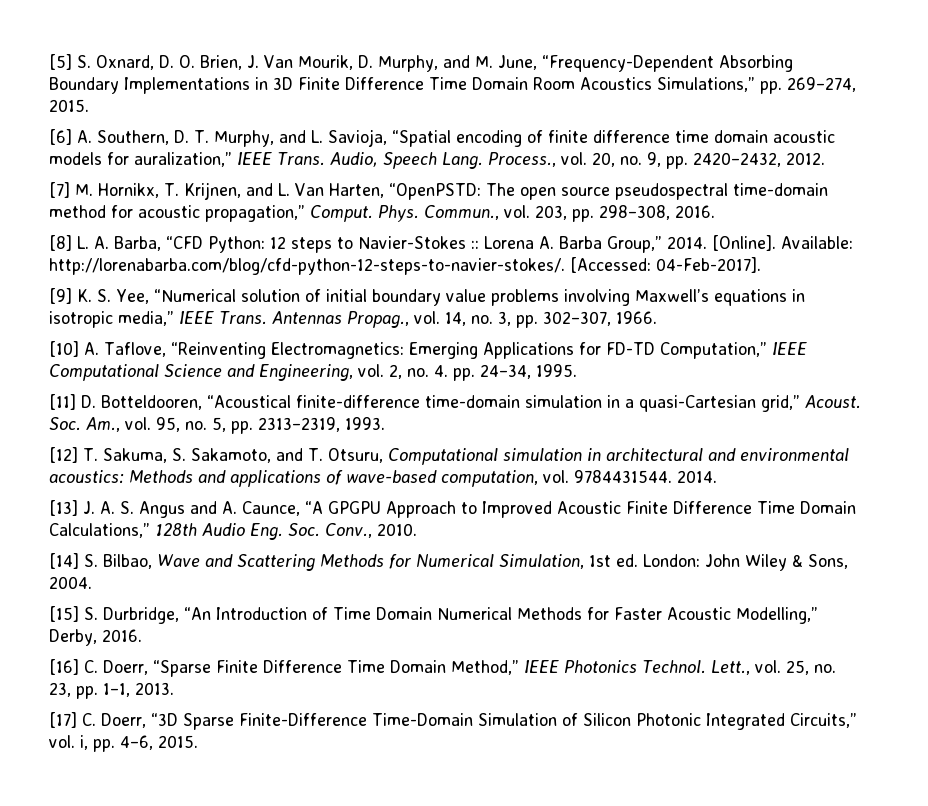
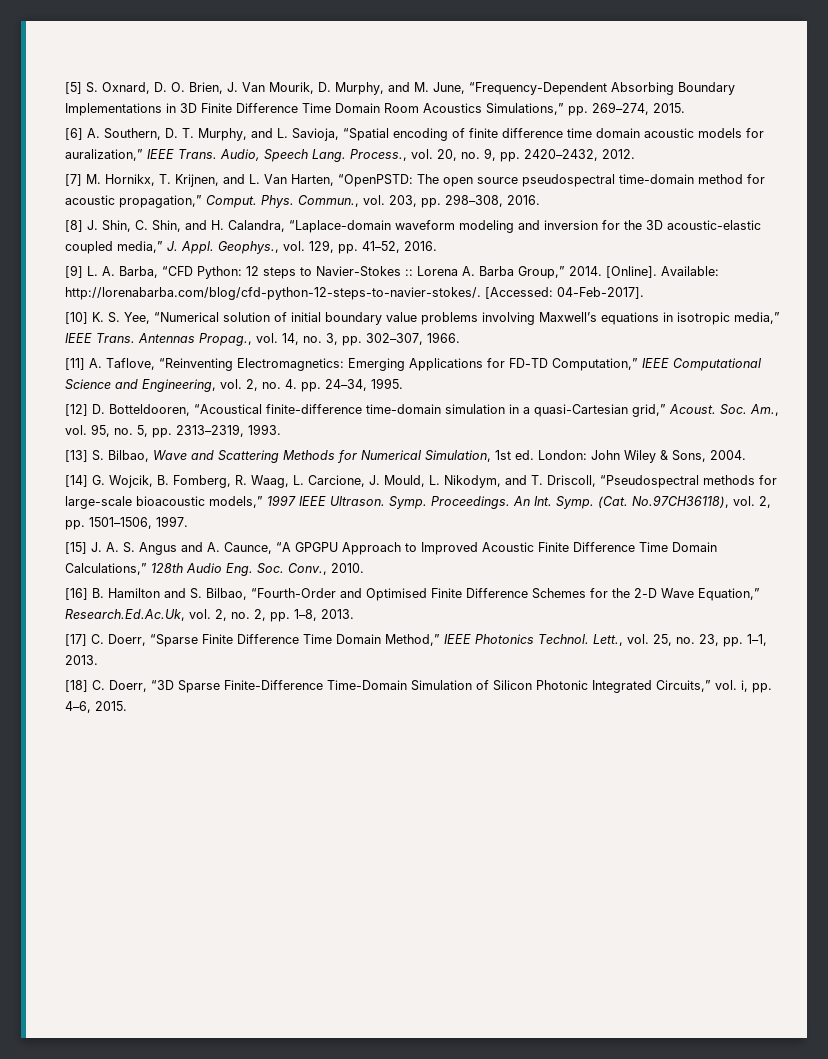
(72, 243) none -> [87,220,762,233] [65,240,438,254] [65,265,84,278] J. Shin, C. Shin, and H. Calandra, “Laplace-domain waveform modeling and inversion for the 3D acoustic-elastic coupled media,” J. Appl. Geophys., vol. 129, pp. 41–52, 2016. // [9]
[48,288,72,304] [9] -> [65,312,89,324] [10]
[48,341,79,357] [10] -> [65,358,86,370] [11]
[48,394,76,410] [11] -> [65,404,89,416] [12]
[48,447,849,465] [48,470,717,487] [48,500,78,516] [12] T. Sakuma, S. Sakamoto, and T. Otsuru, Computational simulation in architectural and environmental acoustics: Methods and applications of wave-based computation, vol. 9784431544. 2014. // [13] -> [65,450,747,463] [65,475,778,488] [65,495,772,509] [65,516,189,530] [65,542,88,554] [13] S. Bilbao, Wave and Scattering Methods for Numerical Simulation, 1st ed. London: John Wiley & Sons, 2004. // [14] G. Wojcik, B. Fomberg, R. Waag, L. Carcione, J. Mould, L. Nikodym, and T. Driscoll, “Pseudospectral methods for large-scale bioacoustic models,” 1997 IEEE Ultrason. Symp. Proceedings. An Int. Symp. (Cat. No.97CH36118), vol. 2, pp. 1501–1506, 1997. // [15]
[48,553,848,571] [48,576,92,589] [48,606,818,624] [48,629,142,646] [48,659,79,675] [14] S. Bilbao, Wave and Scattering Methods for Numerical Simulation, 1st ed. London: John Wiley & Sons, 2004. // [15] S. Durbridge, “An Introduction of Time Domain Numerical Methods for Faster Acoustic Modelling,” Derby, 2016. // [16] -> [65,588,761,601] [65,609,355,622] [65,634,88,646] [16] B. Hamilton and S. Bilbao, “Fourth-Order and Optimised Finite Difference Schemes for the 2-D Wave Equation,” Research.Ed.Ac.Uk, vol. 2, no. 2, pp. 1–8, 2013. // [17]
[48,712,77,728] [17] -> [65,680,89,692] [18]

